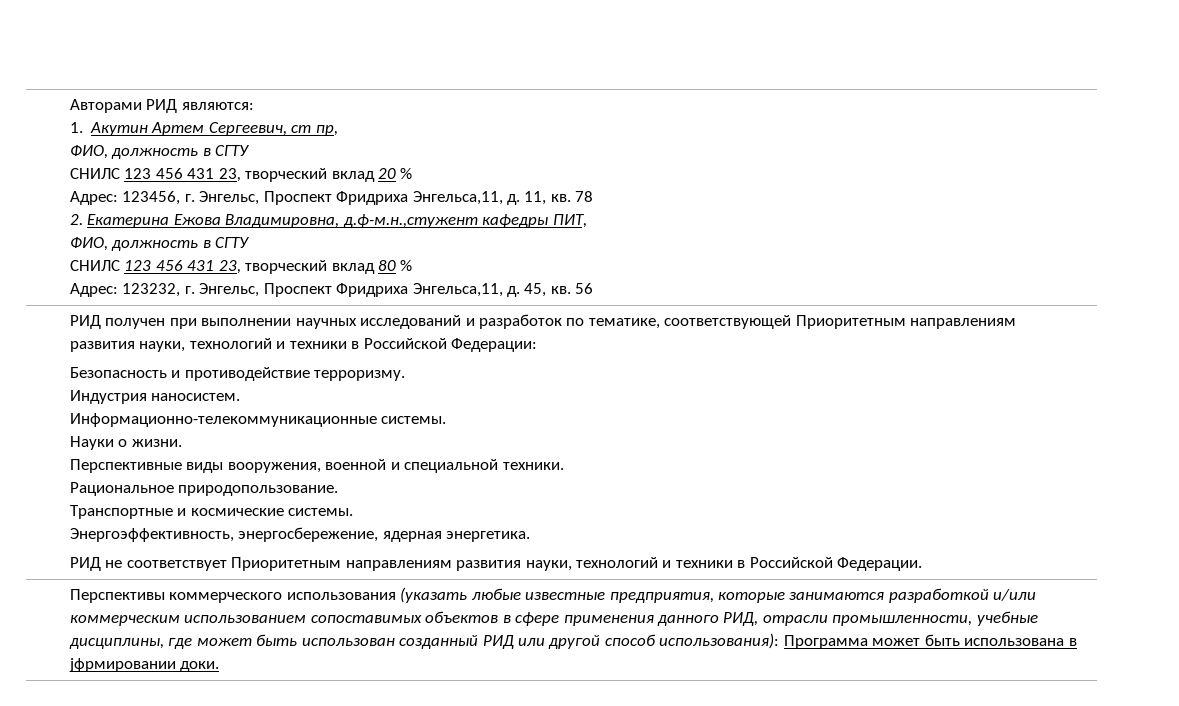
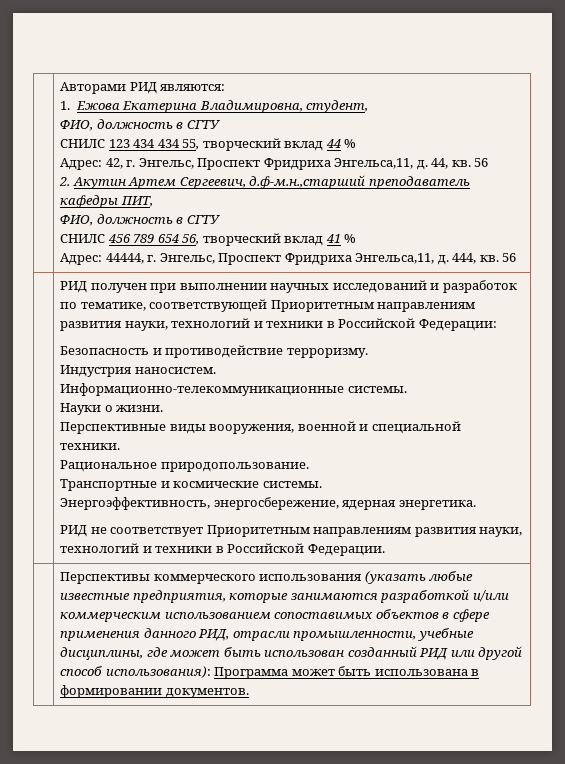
[90,122,338,136] [69,145,251,159] [69,168,413,182] [69,191,594,205] [69,214,478,228] Акутин Артем Сергеевич, ст пр, // ФИО, должность в СГТУ // СНИЛС 123 456 431 23, творческий вклад 20 % // Адрес: 123456, г. Энгельс, Проспект Фридриха Энгельса,11, д. 11, кв. 78 // 2. Екатерина Ежова Владимировна, д.ф-м.н.,стужент -> [75,100,369,113] [60,119,220,131] [60,138,357,151] [60,158,489,170] [59,175,470,189] Ежова Екатерина Владимировна, студент, // ФИО, должность в СГТУ // СНИЛС 123 434 434 55, творческий вклад 44 % // Адрес: 42, г. Энгельс, Проспект Фридриха Энгельса,11, д. 44, кв. 56 // 2. Акутин Артем Сергеевич, д.ф-м.н.,старший преподаватель
[124,260,413,274] [69,283,547,297] 123 456 431 23, творческий вклад 80 % // Адрес: 123232, г. Энгельс, Проспект Фридриха Энгельса,11, д. 45, -> [107,233,357,246] [60,253,477,265] 456 789 654 56, творческий вклад 41 % // Адрес: 44444, г. Энгельс, Проспект Фридриха Энгельса,11, д. 444,
[68,658,220,672] jфрмировании доки. -> [60,685,249,698] формировании документов.

